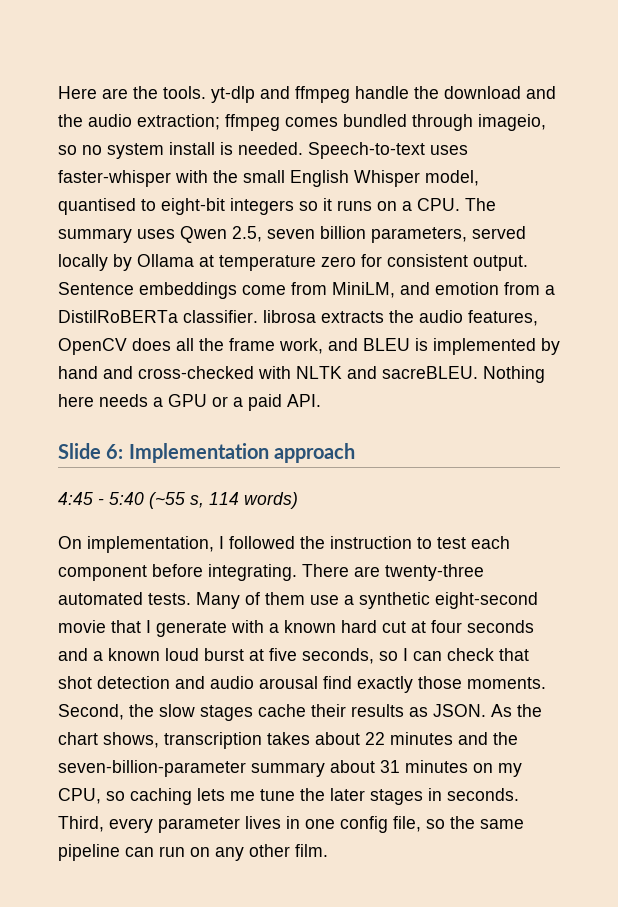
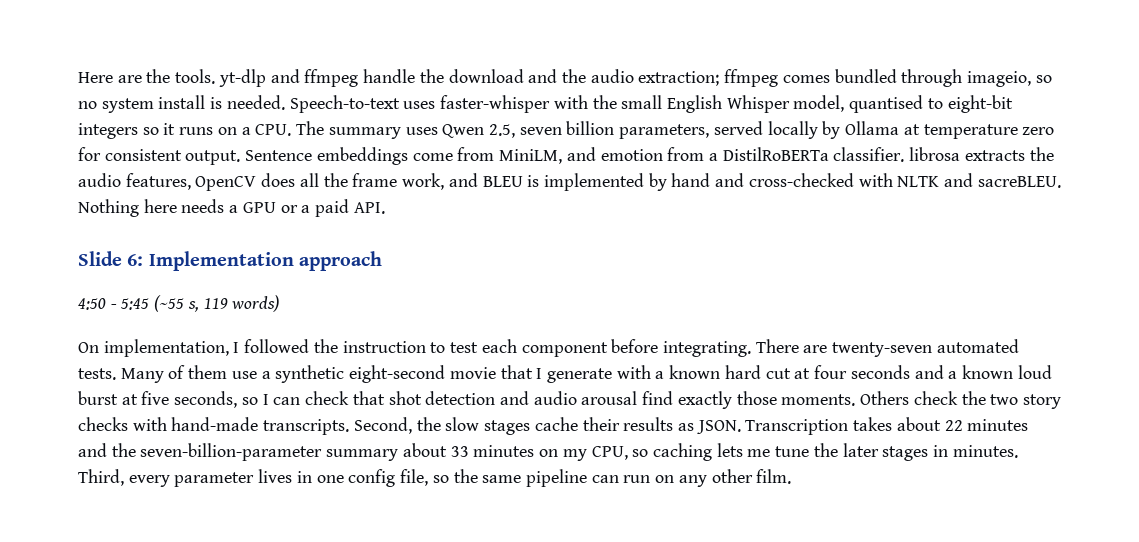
[58,492,144,505] 4:45 - 5:40 -> [78,298,150,310] 4:50 - 5:45
[209,492,239,505] 114 -> [203,298,228,309] 119
[385,564,484,581] twenty-three -> [832,342,933,357] twenty-seven
(546, 683) none -> [860,391,1061,409] [78,417,350,435] Others check the two story checks with hand-made transcripts.
[491,704,542,717] [58,732,262,749] As the chart shows, transcription -> [745,419,849,435] Transcription
[380,760,400,773] 31 -> [450,446,469,457] 33
[447,788,519,801] seconds. -> [952,445,1018,458] minutes.

